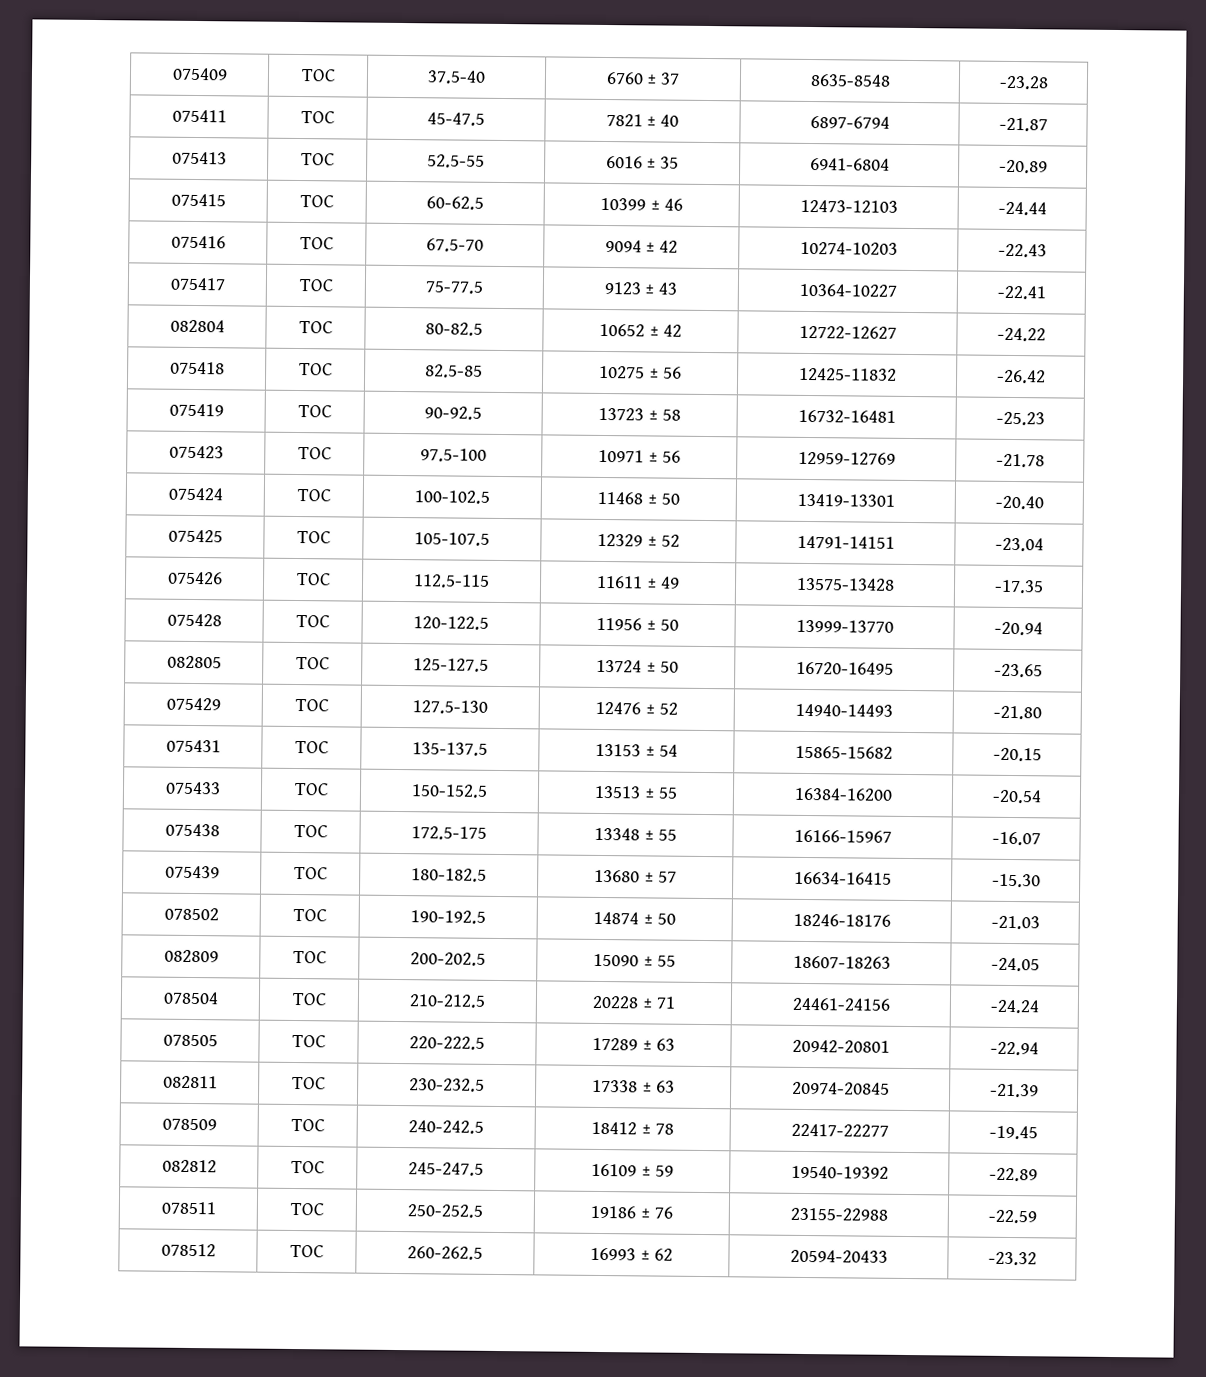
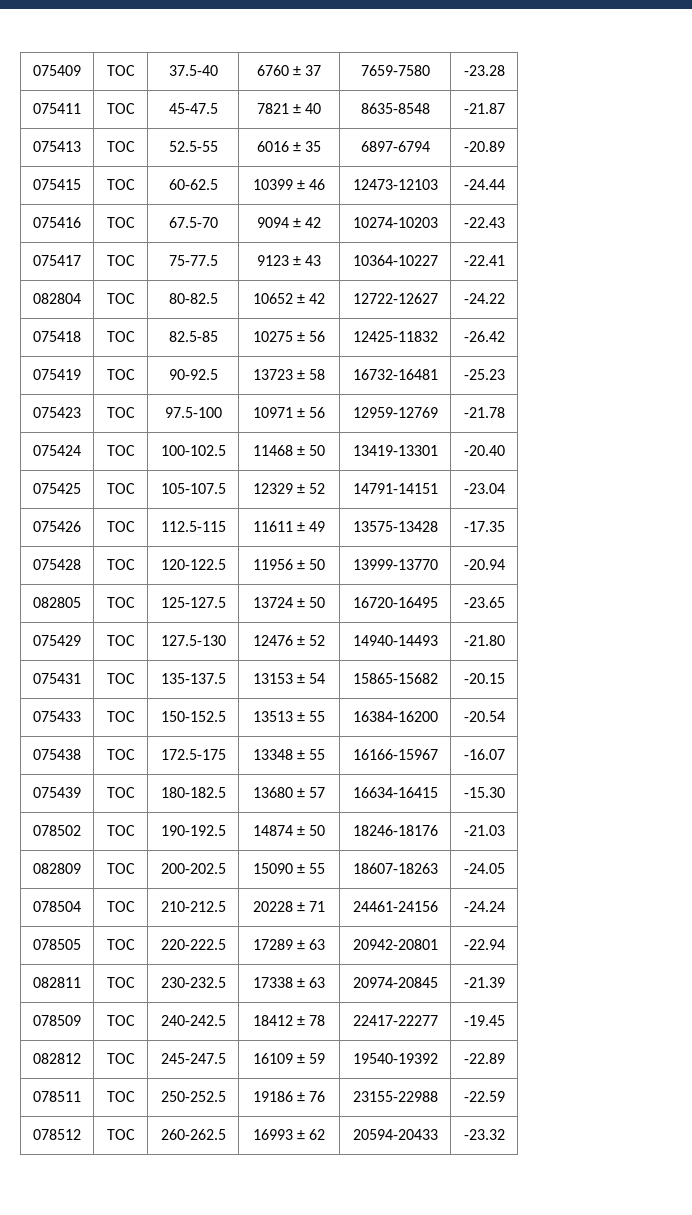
[809,73,891,87] 8635-8548 -> [360,65,430,76] 7659-7580
[809,115,890,129] 6897-6794 -> [360,103,430,114] 8635-8548
[809,157,890,171] 6941-6804 -> [360,141,430,152] 6897-6794

